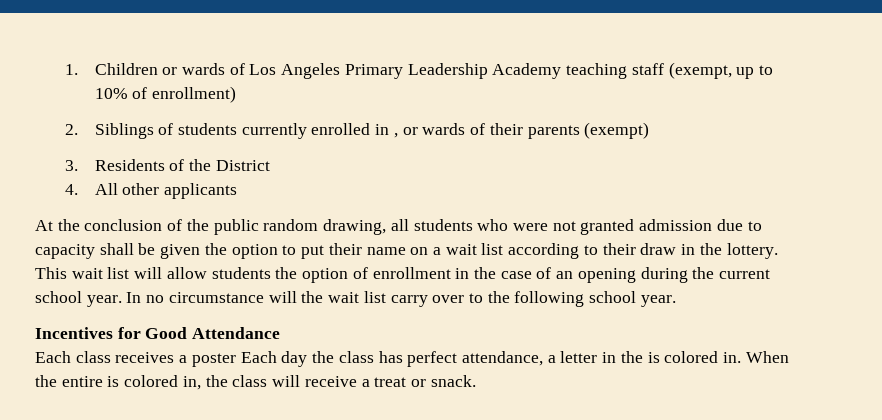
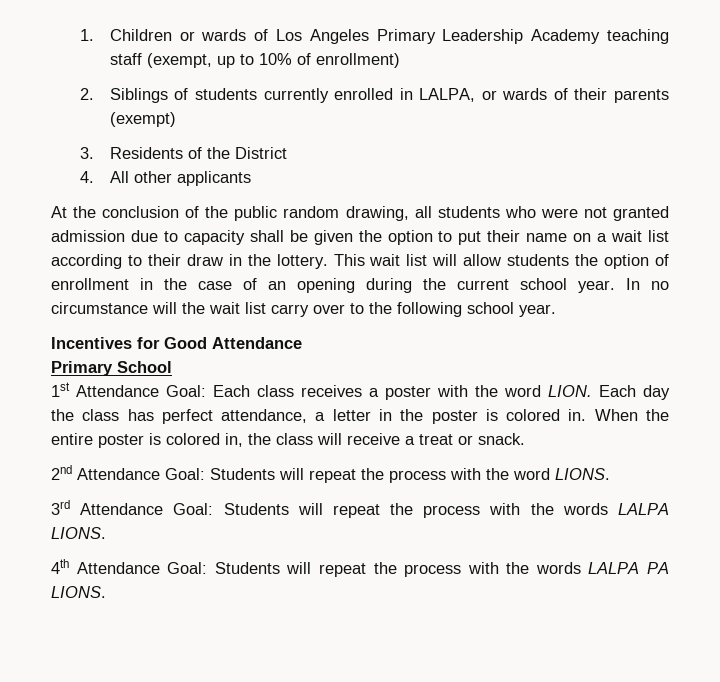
[393,133,398,138] , -> [419,88,476,102] LALPA,
(281, 333) none -> [51,361,172,376] [51,382,206,397] Primary School // 1st Attendance Goal:
(236, 360) none -> [437,385,592,397] with the word LION.
(643, 357) none -> [431,410,478,424] poster
(103, 381) none -> [98,434,144,448] poster
(476, 381) none -> [51,465,610,483] [51,500,669,518] [51,527,106,539] [51,559,669,577] [51,586,106,598] // 2nd Attendance Goal: Students will repeat the process with the word LIONS. // 3rd Attendance Goal: Students will repeat the process with the words LALPA LIONS. // 4th Attendance Goal: Students will repeat the process with the words LALPA PA LIONS.

